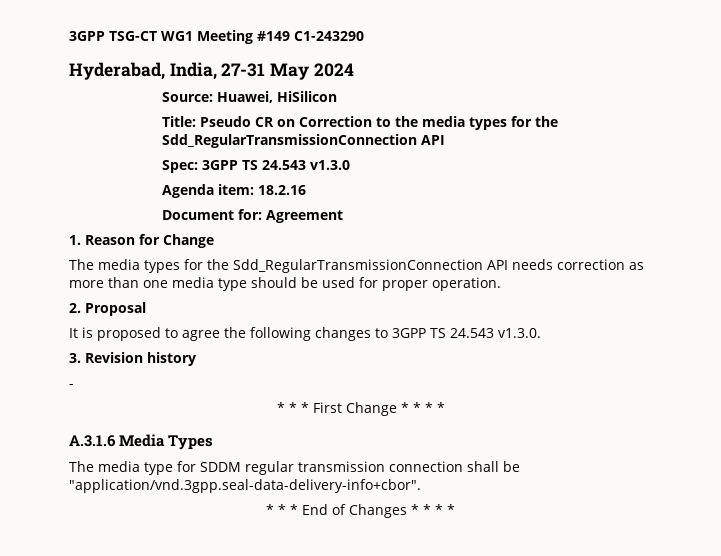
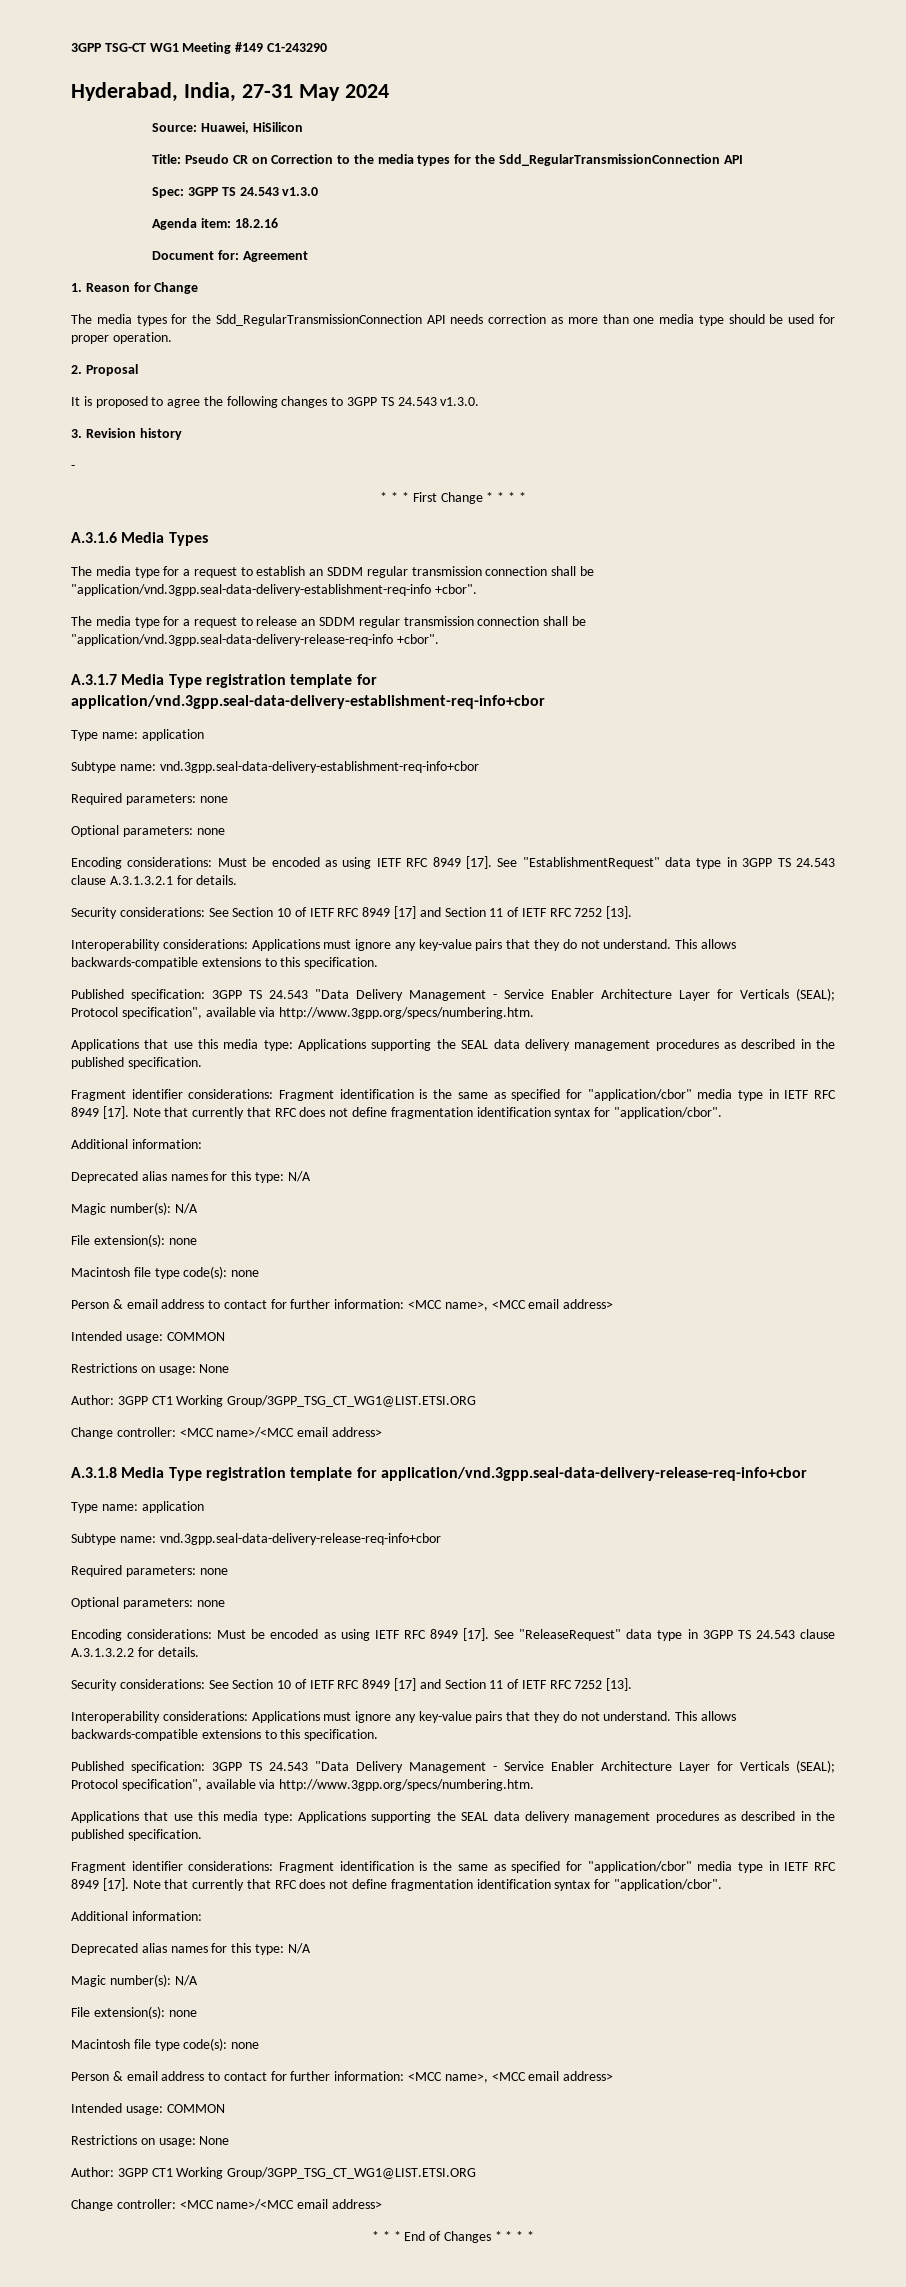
[200,461,520,475] [69,479,421,493] SDDM regular transmission connection shall be "application/vnd.3gpp.seal-data-delivery-info+cbor". -> [183,566,594,578] [71,584,477,596] [71,616,586,628] [71,634,439,646] [71,674,377,688] [71,695,545,709] [71,729,204,741] [71,761,479,773] [71,793,228,805] [71,825,225,837] [71,856,836,869] [71,875,238,885] [71,906,633,919] [71,939,736,951] [71,957,379,969] [71,988,835,1001] [71,1007,535,1019] [71,1039,836,1051] [71,1057,202,1069] [71,1089,836,1101] [71,1106,722,1119] [71,1139,202,1149] [71,1171,311,1183] [71,1202,198,1215] [71,1234,197,1247] [71,1266,260,1279] [71,1299,614,1311] [71,1331,225,1343] [71,1363,230,1375] [71,1395,477,1407] [71,1427,382,1439] [71,1467,807,1481] [71,1501,204,1513] [71,1533,441,1545] [71,1565,228,1577] [71,1597,225,1609] [71,1628,835,1641] [71,1647,199,1657] [71,1678,633,1691] [71,1711,736,1723] [71,1729,379,1741] [71,1760,835,1773] [71,1779,535,1791] [71,1811,836,1823] [71,1829,202,1841] [71,1861,836,1873] [71,1878,722,1891] [71,1911,202,1921] [71,1943,311,1955] [71,1974,198,1987] [71,2006,197,2019] [71,2038,260,2051] [71,2071,614,2083] [71,2103,225,2115] [71,2135,230,2147] [71,2167,477,2179] [71,2199,382,2211] a request to establish an SDDM regular transmission connection shall be "application/vnd.3gpp.seal-data-delivery-establishment-req-info +cbor". // The media type for a request to release an SDDM regular transmission connection shall be "application/vnd.3gpp.seal-data-delivery-release-req-info +cbor". // A.3.1.7 Media Type registration template for application/vnd.3gpp.seal-data-delivery-establishment-req-info+cbor // Type name: application // Subtype name: vnd.3gpp.seal-data-delivery-establishment-req-info+cbor // Required parameters: none // Optional parameters: none // Encoding considerations: Must be encoded as using IETF RFC 8949 [17]. See "EstablishmentRequest" data type in 3GPP TS 24.543 clause A.3.1.3.2.1 for details. // Security considerations: See Section 10 of IETF RFC 8949 [17] and Section 11 of IETF RFC 7252 [13]. // Interoperability considerations: Applications must ignore any key-value pairs that they do not understand. This allows backwards-compatible extensions to this specification. // Published specification: 3GPP TS 24.543 "Data Delivery Management - Service Enabler Architecture Layer for Verticals (SEAL); Protocol specification", available via http://www.3gpp.org/specs/numbering.htm. // Applications that use this media type: Applications supporting the SEAL data delivery management procedures as described in the published specification. // Fragment identifier considerations: Fragment identification is the same as specified for "application/cbor" media type in IETF RFC 8949 [17]. Note that currently that RFC does not define fragmentation identification syntax for "application/cbor". // Additional information: // Deprecated alias names for this type: N/A // Magic number(s): N/A // File extension(s): none // Macintosh file type code(s): none // Person & email address to contact for further information: <MCC name>, <MCC email address> // Intended usage: COMMON // Restrictions on usage: None // Author: 3GPP CT1 Working Group/3GPP_TSG_CT_WG1@LIST.ETSI.ORG // Change controller: <MCC name>/<MCC email address> // A.3.1.8 Media Type registration template for application/vnd.3gpp.seal-data-delivery-release-req-info+cbor // Type name: application // Subtype name: vnd.3gpp.seal-data-delivery-release-req-info+cbor // Required parameters: none // Optional parameters: none // Encoding considerations: Must be encoded as using IETF RFC 8949 [17]. See "ReleaseRequest" data type in 3GPP TS 24.543 clause A.3.1.3.2.2 for details. // Security considerations: See Section 10 of IETF RFC 8949 [17] and Section 11 of IETF RFC 7252 [13]. // Interoperability considerations: Applications must ignore any key-value pairs that they do not understand. This allows backwards-compatible extensions to this specification. // Published specification: 3GPP TS 24.543 "Data Delivery Management - Service Enabler Architecture Layer for Verticals (SEAL); Protocol specification", available via http://www.3gpp.org/specs/numbering.htm. // Applications that use this media type: Applications supporting the SEAL data delivery management procedures as described in the published specification. // Fragment identifier considerations: Fragment identification is the same as specified for "application/cbor" media type in IETF RFC 8949 [17]. Note that currently that RFC does not define fragmentation identification syntax for "application/cbor". // Additional information: // Deprecated alias names for this type: N/A // Magic number(s): N/A // File extension(s): none // Macintosh file type code(s): none // Person & email address to contact for further information: <MCC name>, <MCC email address> // Intended usage: COMMON // Restrictions on usage: None // Author: 3GPP CT1 Working Group/3GPP_TSG_CT_WG1@LIST.ETSI.ORG // Change controller: <MCC name>/<MCC email address>

